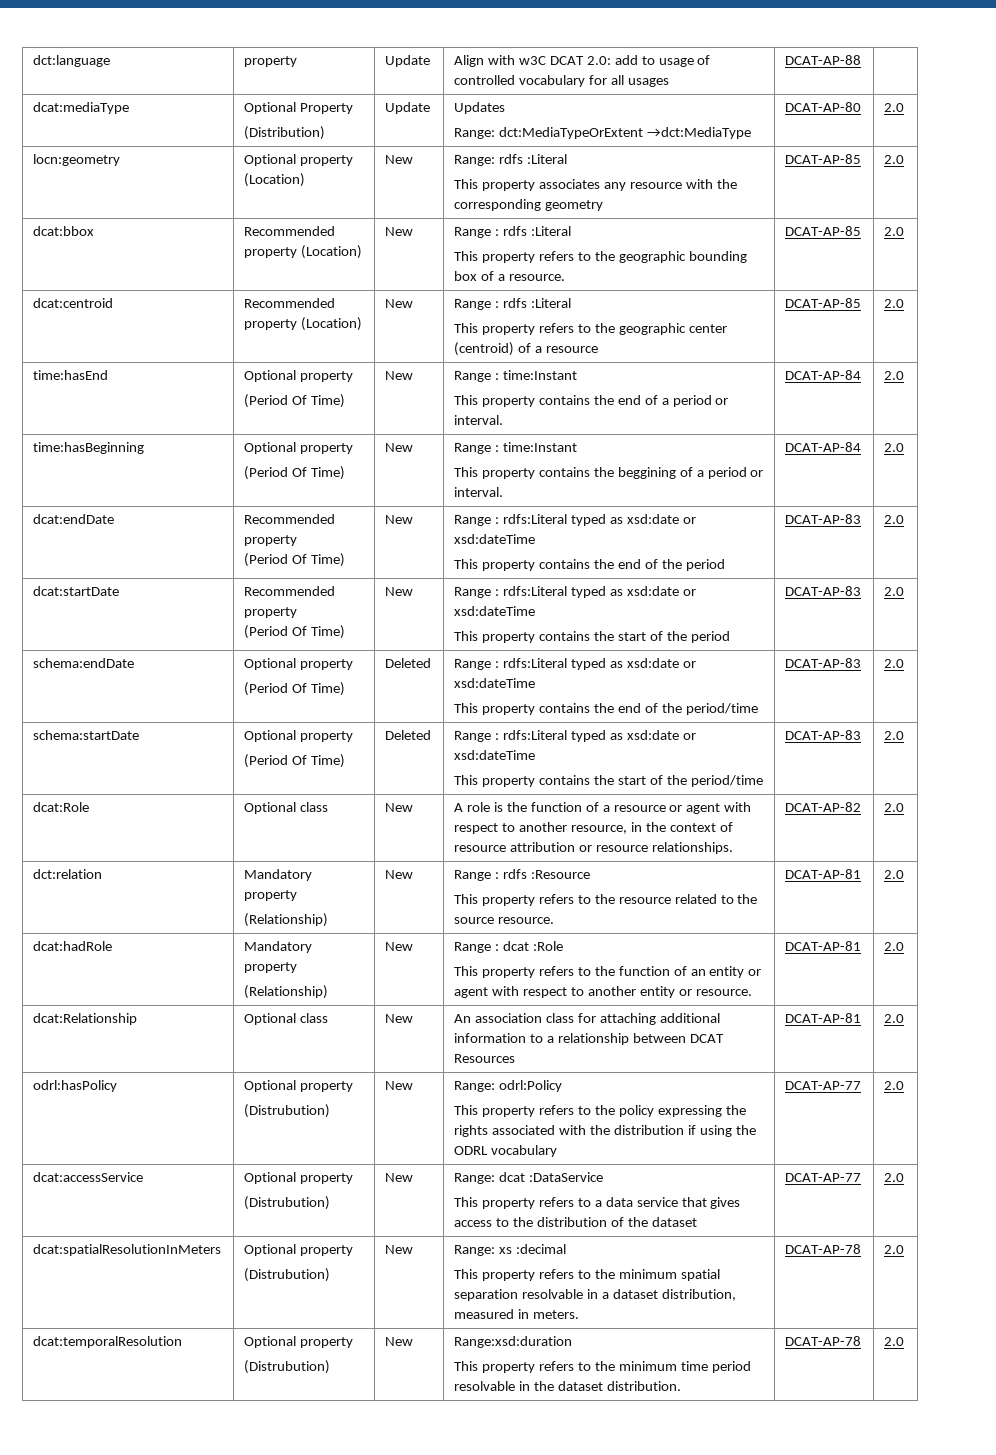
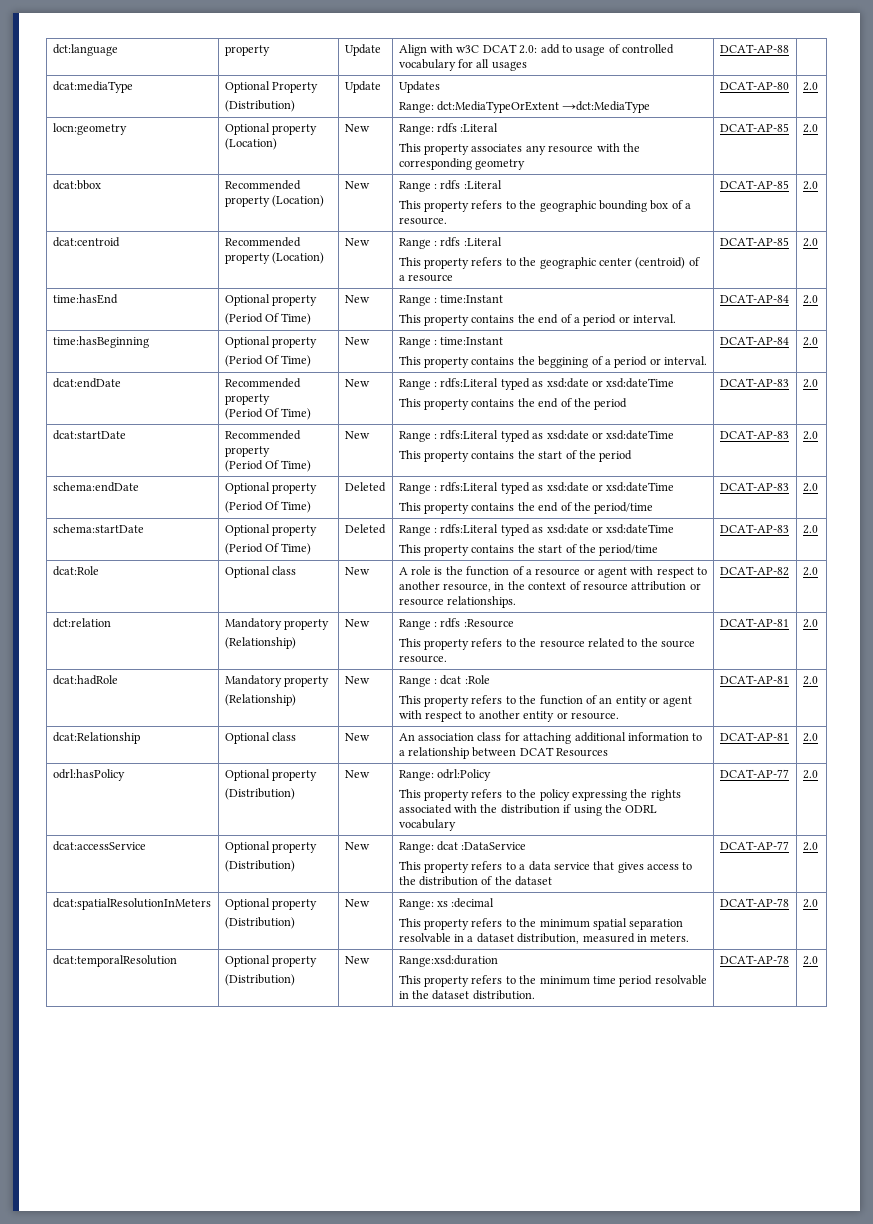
[244,1104,331,1118] (Distrubution) -> [224,788,295,800] (Distribution)
[244,1196,331,1210] (Distrubution) -> [224,860,295,872] (Distribution)
[244,1268,331,1282] (Distrubution) -> [224,917,295,929] (Distribution)
[244,1360,331,1374] (Distrubution) -> [224,974,295,986] (Distribution)

